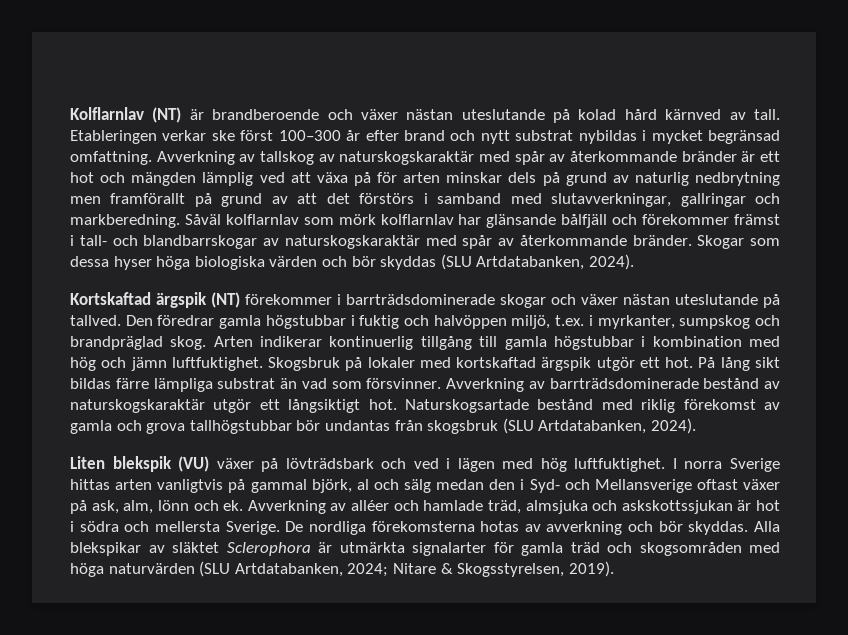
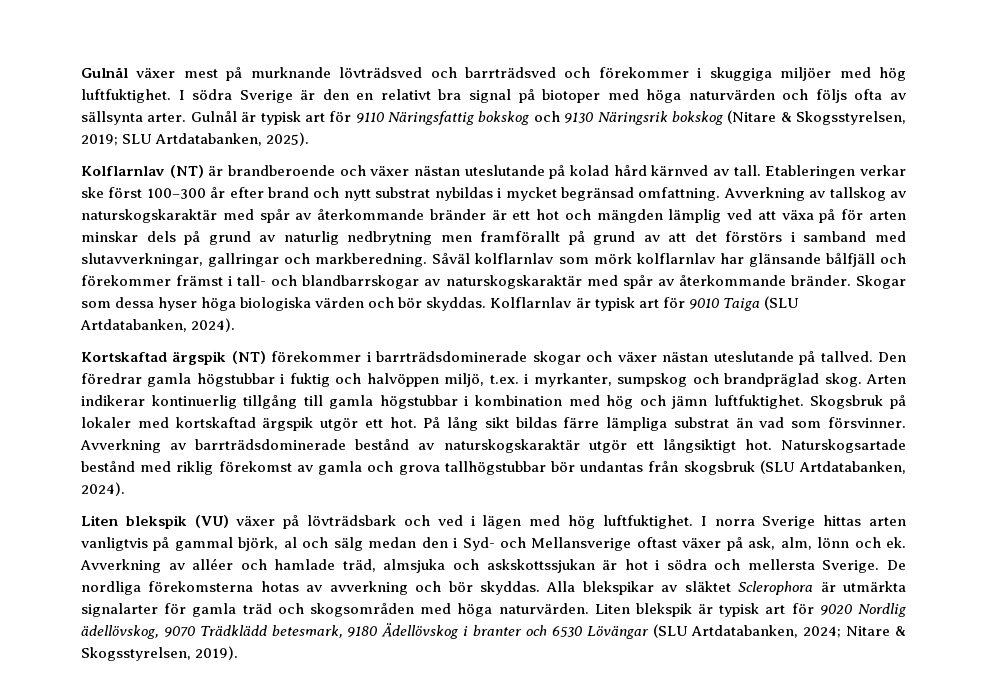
(70, 113) none -> [81,67,907,81] [81,89,907,103] [81,110,906,125] [81,132,310,146] Gulnål växer mest på murknande lövträdsved och barrträdsved och förekommer i skuggiga miljöer med hög luftfuktighet. I södra Sverige är den en relativt bra signal på biotoper med höga naturvärden och följs ofta av sällsynta arter. Gulnål är typisk art för 9110 Näringsfattig bokskog och 9130 Näringsrik bokskog (Nitare & Skogsstyrelsen, 2019; SLU Artdatabanken, 2025). //
[380,256,437,270] skyddas -> [426,297,760,311] skyddas. Kolflarnlav är typisk art för 9010 Taiga
[108,563,195,574] naturvärden -> [498,603,906,617] [81,623,649,639] naturvärden. Liten blekspik är typisk art för 9020 Nordlig ädellövskog, 9070 Trädklädd betesmark, 9180 Ädellövskog i branter och 6530 Lövängar

